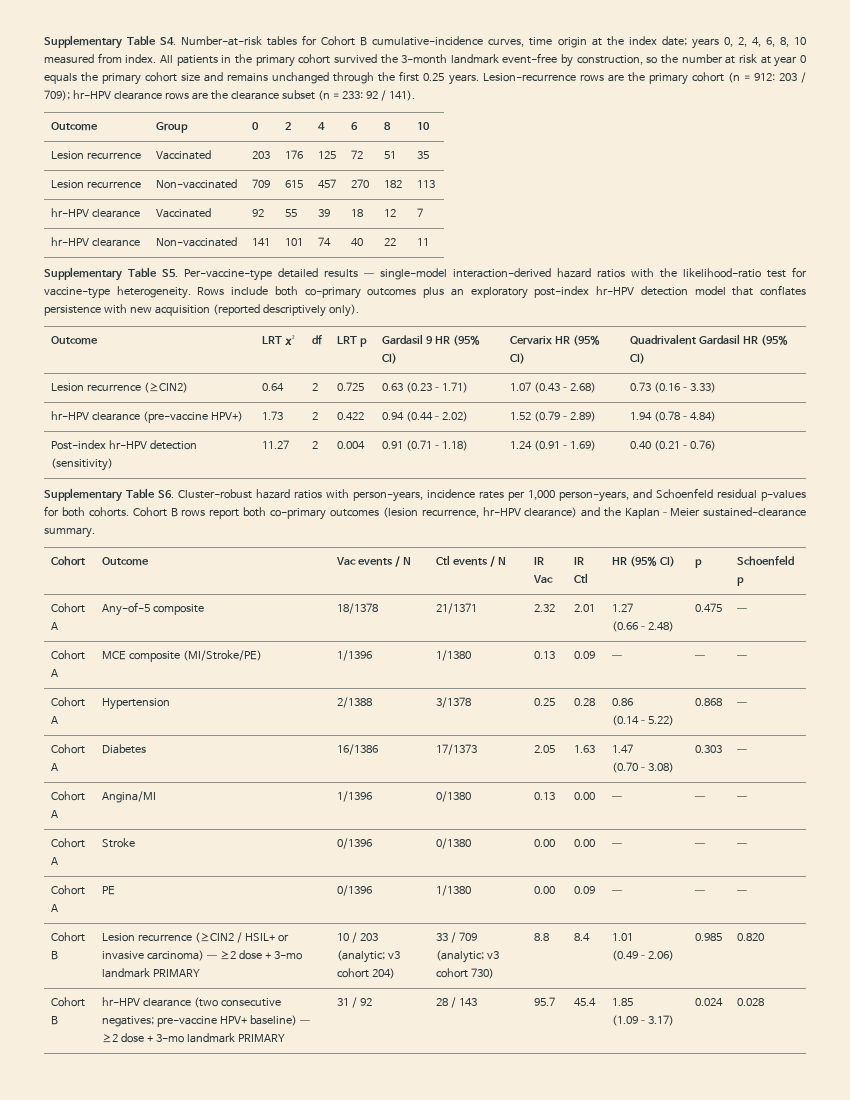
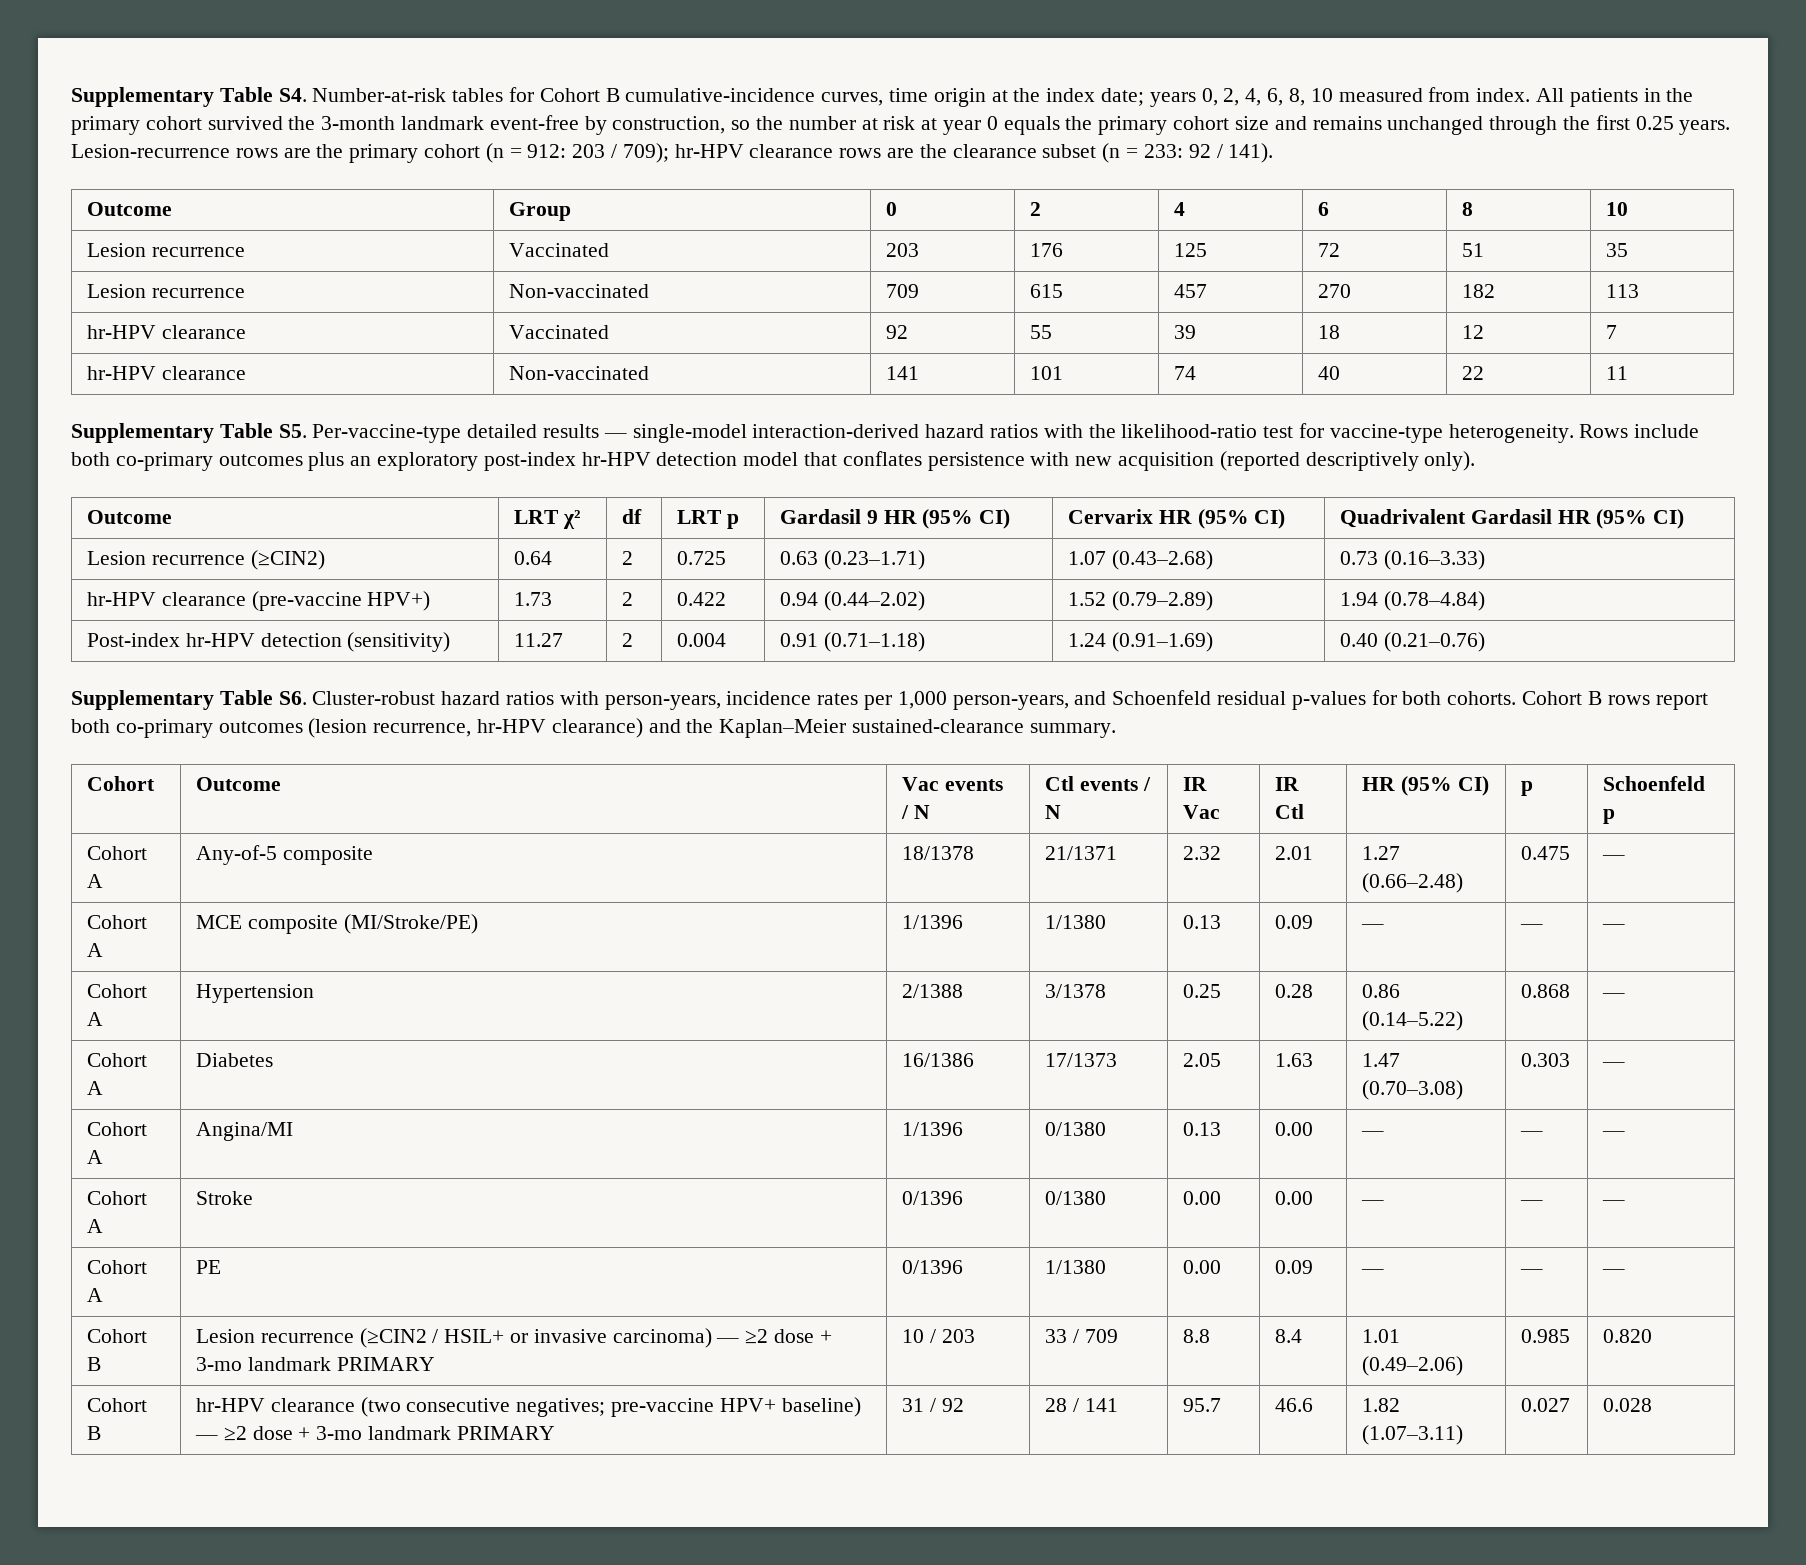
[336,950,400,963] [336,968,395,979] (analytic; v3 cohort 204) -> (975, 1336) none
[435,950,499,963] [435,968,494,979] (analytic; v3 cohort 730) -> (1118, 1336) none
[458,998,477,1006] 143 -> [1084,1398,1118,1412] 141
[573,998,596,1006] [611,998,633,1006] [611,1015,674,1026] [694,998,723,1006] 45.4 | 1.85 (1.09–3.17) | 0.024 -> [1275,1398,1314,1412] [1362,1398,1401,1412] [1362,1425,1464,1445] [1521,1398,1571,1412] 46.6 | 1.82 (1.07–3.11) | 0.027

